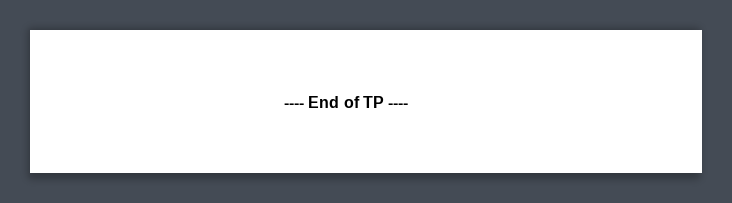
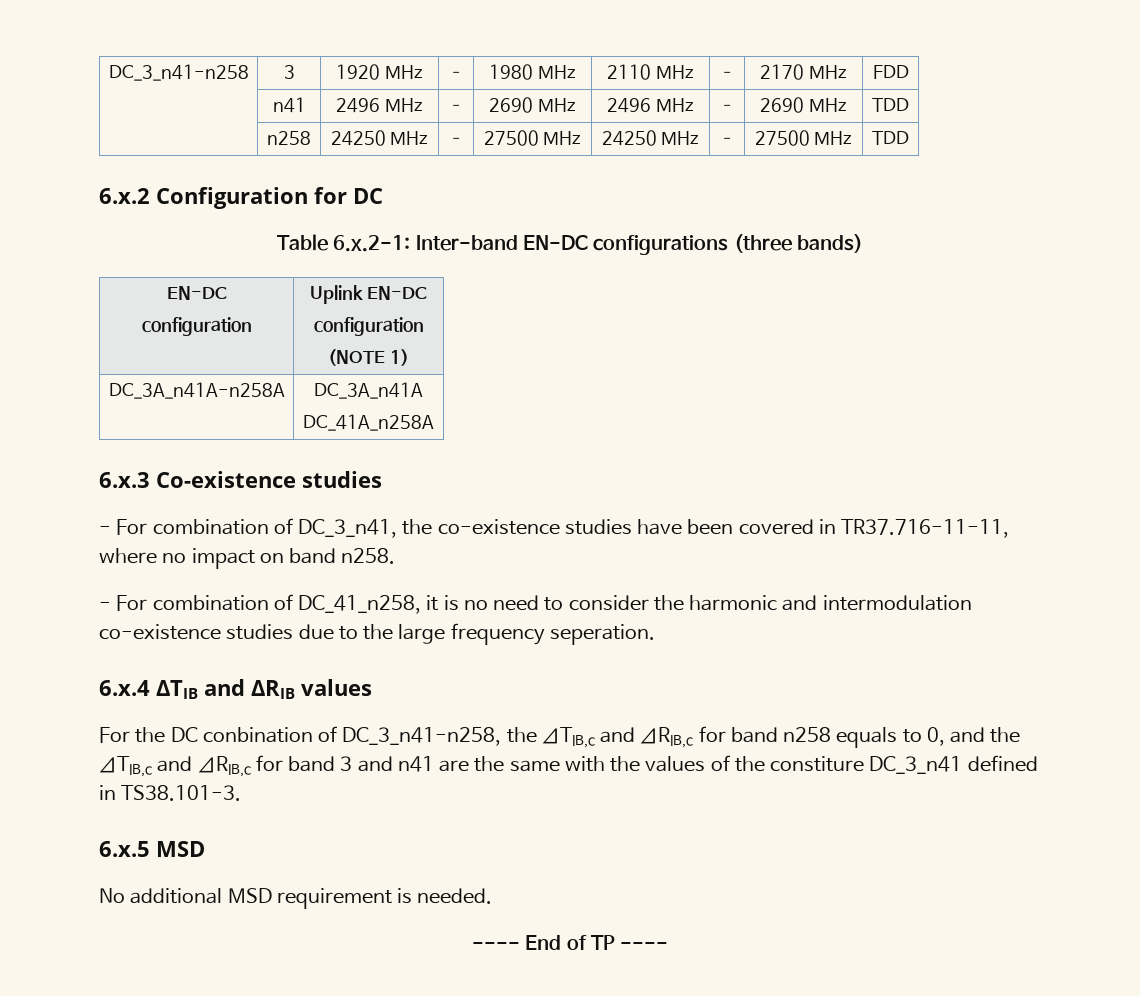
(283, 105) none -> [108,64,249,81] [283,65,295,79] [336,64,423,80] [448,71,464,78] [489,64,576,80] [607,64,694,80] [719,71,735,78] [760,64,847,80] [872,65,909,79] [272,97,306,113] [336,98,423,113] [448,104,464,111] [489,97,576,113] [607,98,694,113] [719,104,735,111] [760,97,847,113] [872,98,909,112] [267,131,311,145] [330,130,429,146] [448,137,464,144] [483,130,582,146] [601,130,700,146] [719,137,735,144] [754,130,853,146] [872,131,909,145] [99,187,383,209] [277,234,863,255] [166,286,227,300] [141,317,252,336] [309,285,428,304] [313,317,424,336] [328,349,409,366] [108,382,285,399] [314,382,423,399] [303,414,434,431] [99,471,382,488] [99,518,1010,538] [99,548,396,569] [99,594,972,614] [99,623,655,645] [99,679,372,699] [99,726,1021,748] [99,755,1038,777] [99,785,242,801] [99,841,205,857] [99,888,493,909] DC_3_n41-n258 | 3 | 1920 MHz | – | 1980 MHz | 2110 MHz | – | 2170 MHz | FDD // | n41 | 2496 MHz | – | 2690 MHz | 2496 MHz | – | 2690 MHz | TDD // | n258 | 24250 MHz | – | 27500 MHz | 24250 MHz | – | 27500 MHz | TDD // 6.x.2 Configuration for DC // Table 6.x.2-1: Inter-band EN-DC configurations (three bands) // EN-DC // configuration | Uplink EN-DC // configuration // (NOTE 1) // DC_3A_n41A-n258A | DC_3A_n41A // DC_41A_n258A // 6.x.3 Co-existence studies // - For combination of DC_3_n41, the co-existence studies have been covered in TR37.716-11-11, where no impact on band n258. // - For combination of DC_41_n258, it is no need to consider the harmonic and intermodulation co-existence studies due to the large frequency seperation. // 6.x.4 ∆TIB and ∆RIB values // For the DC conbination of DC_3_n41-n258, the ΔTIB,c and ΔRIB,c for band n258 equals to 0, and the ΔTIB,c and ΔRIB,c for band 3 and n41 are the same with the values of the constiture DC_3_n41 defined in TS38.101-3. // 6.x.5 MSD // No additional MSD requirement is needed. //

